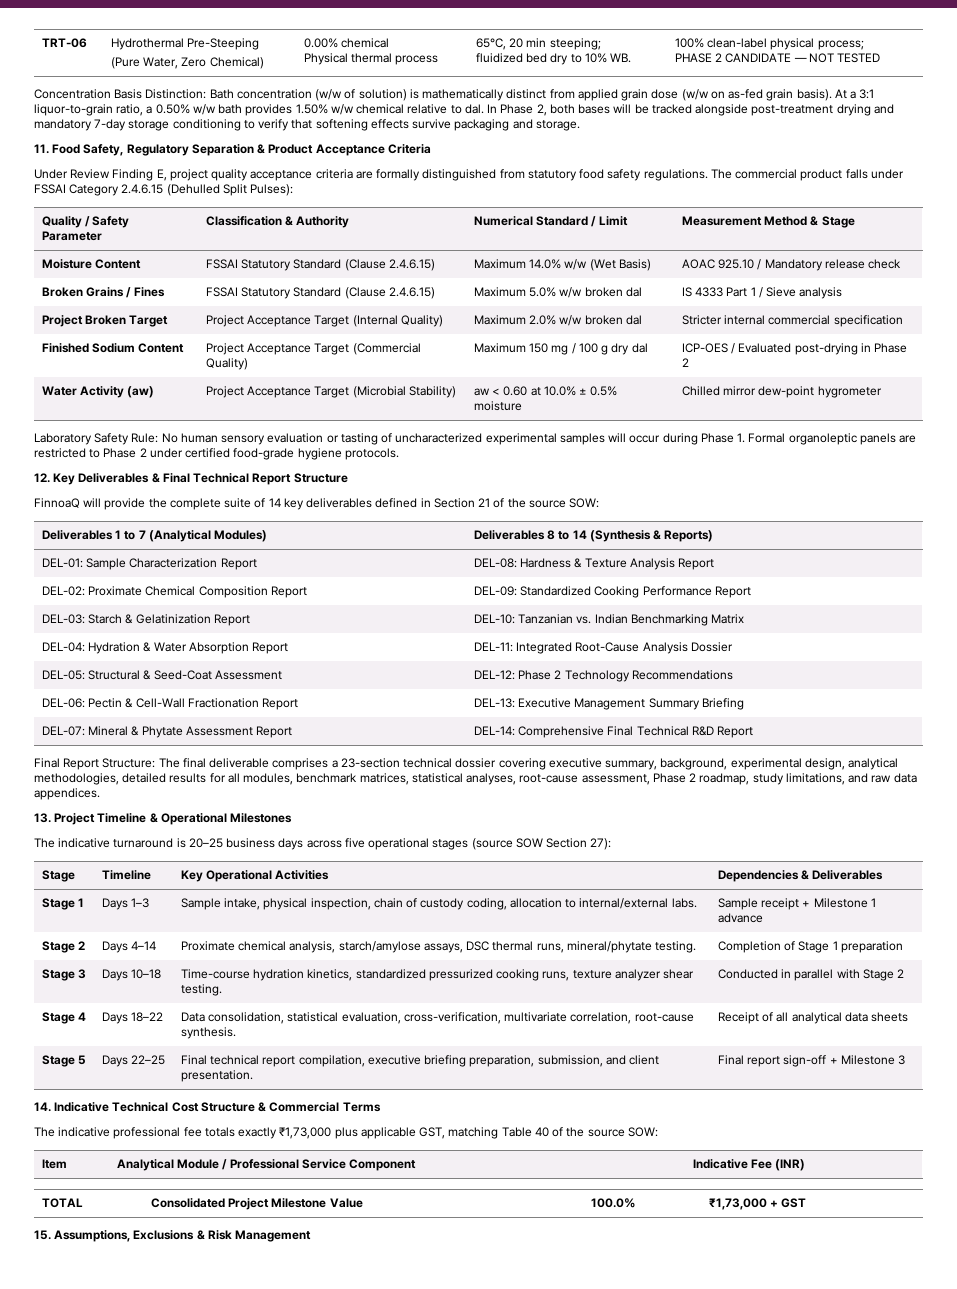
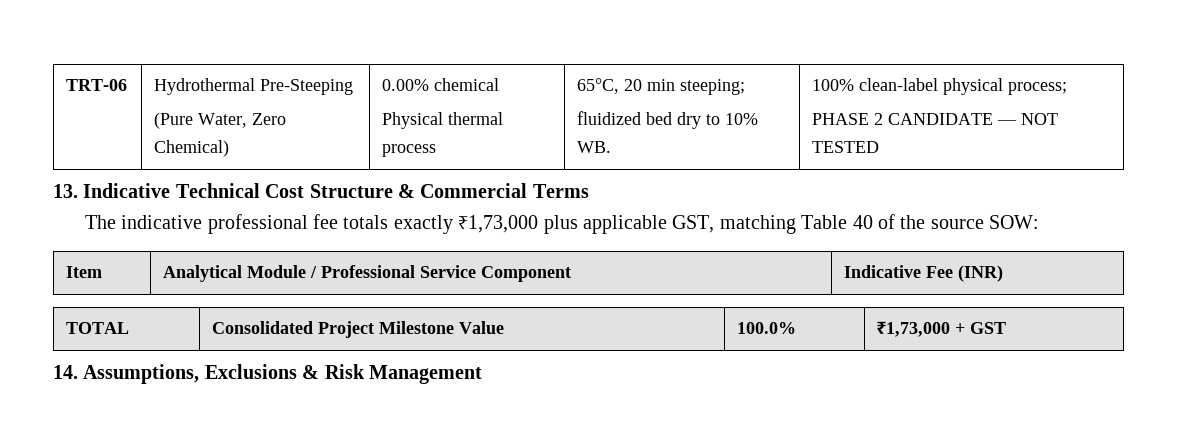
[34,89,875,101] [34,104,894,116] [34,119,580,131] [34,144,431,156] [34,169,904,181] [34,184,294,196] [41,216,130,228] [41,231,102,241] [205,216,350,228] [473,216,628,227] [681,216,855,228] [41,259,142,269] [205,259,435,271] [473,259,651,271] [681,259,902,271] [41,287,165,298] [205,287,435,299] [473,287,642,298] [681,287,843,299] [41,315,169,327] [205,315,443,327] [473,315,642,326] [681,315,903,327] [41,343,185,353] [205,343,421,355] [205,358,248,370] [473,343,648,355] [681,343,908,355] [681,358,689,367] [41,386,155,398] [205,386,456,398] [473,386,618,396] [473,401,522,411] [681,386,882,398] [34,433,917,445] [34,448,399,460] [34,473,348,485] [34,498,600,510] [41,530,268,542] [473,530,714,542] [41,558,257,570] [473,558,715,570] [41,586,307,598] [473,586,751,598] [41,614,250,626] [473,614,745,626] [41,642,289,654] [473,642,733,654] [41,670,282,680] [473,670,733,682] [41,698,299,710] [473,698,744,710] [41,726,293,738] [473,726,754,738] [34,758,899,770] [34,773,917,785] [34,788,100,800] [34,813,293,825] [34,838,612,850] [41,870,75,882] [101,870,151,880] [180,870,330,882] [717,870,884,882] [41,898,85,910] [101,898,150,910] [180,898,697,910] [717,898,876,910] [717,913,763,923] [41,941,86,953] [101,941,157,953] [180,941,697,953] [717,941,903,953] [41,969,87,981] [101,969,162,981] [180,969,695,981] [180,984,222,996] [717,969,905,981] [41,1012,87,1024] [101,1012,164,1024] [180,1012,694,1024] [180,1027,236,1039] [717,1012,909,1024] [41,1055,87,1067] [101,1055,166,1067] [180,1055,660,1067] [180,1070,253,1082] [717,1055,906,1067] [34,1102,51,1112] Concentration Basis Distinction: Bath concentration (w/w of solution) is mathematically distinct from applied grain dose (w/w on as-fed grain basis). At a 3:1 liquor-to-grain ratio, a 0.50% w/w bath provides 1.50% w/w chemical relative to dal. In Phase 2, both bases will be tracked alongside post-treatment drying and mandatory 7-day storage conditioning to verify that softening effects survive packaging and storage. // 11. Food Safety, Regulatory Separation & Product Acceptance Criteria // Under Review Finding E, project quality acceptance criteria are formally distinguished from statutory food safety regulations. The commercial product falls under FSSAI Category 2.4.6.15 (Dehulled Split Pulses): // Quality / Safety Parameter | Classification & Authority | Numerical Standard / Limit | Measurement Method & Stage // Moisture Content | FSSAI Statutory Standard (Clause 2.4.6.15) | Maximum 14.0% w/w (Wet Basis) | AOAC 925.10 / Mandatory release check // Broken Grains / Fines | FSSAI Statutory Standard (Clause 2.4.6.15) | Maximum 5.0% w/w broken dal | IS 4333 Part 1 / Sieve analysis // Project Broken Target | Project Acceptance Target (Internal Quality) | Maximum 2.0% w/w broken dal | Stricter internal commercial specification // Finished Sodium Content | Project Acceptance Target (Commercial Quality) | Maximum 150 mg / 100 g dry dal | ICP-OES / Evaluated post-drying in Phase 2 // Water Activity (aw) | Project Acceptance Target (Microbial Stability) | aw < 0.60 at 10.0% ± 0.5% moisture | Chilled mirror dew-point hygrometer // Laboratory Safety Rule: No human sensory evaluation or tasting of uncharacterized experimental samples will occur during Phase 1. Formal organoleptic panels are restricted to Phase 2 under certified food-grade hygiene protocols. // 12. Key Deliverables & Final Technical Report Structure // FinnoaQ will provide the complete suite of 14 key deliverables defined in Section 21 of the source SOW: // Deliverables 1 to 7 (Analytical Modules) | Deliverables 8 to 14 (Synthesis & Reports) // DEL-01: Sample Characterization Report | DEL-08: Hardness & Texture Analysis Report // DEL-02: Proximate Chemical Composition Report | DEL-09: Standardized Cooking Performance Report // DEL-03: Starch & Gelatinization Report | DEL-10: Tanzanian vs. Indian Benchmarking Matrix // DEL-04: Hydration & Water Absorption Report | DEL-11: Integrated Root-Cause Analysis Dossier // DEL-05: Structural & Seed-Coat Assessment | DEL-12: Phase 2 Technology Recommendations // DEL-06: Pectin & Cell-Wall Fractionation Report | DEL-13: Executive Management Summary Briefing // DEL-07: Mineral & Phytate Assessment Report | DEL-14: Comprehensive Final Technical R&D Report // Final Report Structure: The final deliverable comprises a 23-section technical dossier covering executive summary, background, experimental design, analytical methodologies, detailed results for all modules, benchmark matrices, statistical analyses, root-cause assessment, Phase 2 roadmap, study limitations, and raw data appendices. // 13. Project Timeline & Operational Milestones // The indicative turnaround is 20–25 business days across five operational stages (source SOW Section 27): // Stage | Timeline | Key Operational Activities | Dependencies & Deliverables // Stage 1 | Days 1–3 | Sample intake, physical inspection, chain of custody coding, allocation to internal/external labs. | Sample receipt + Milestone 1 advance // Stage 2 | Days 4–14 | Proximate chemical analysis, starch/amylose assays, DSC thermal runs, mineral/phytate testing. | Completion of Stage 1 preparation // Stage 3 | Days 10–18 | Time-course hydration kinetics, standardized pressurized cooking runs, texture analyzer shear testing. | Conducted in parallel with Stage 2 // Stage 4 | Days 18–22 | Data consolidation, statistical evaluation, cross-verification, multivariate correlation, root-cause synthesis. | Receipt of all analytical data sheets // Stage 5 | Days 22–25 | Final technical report compilation, executive briefing preparation, submission, and client presentation. | Final report sign-off + Milestone 3 // 14. -> [53,184,78,198] 13.
[34,1230,51,1240] 15. -> [53,365,78,379] 14.

